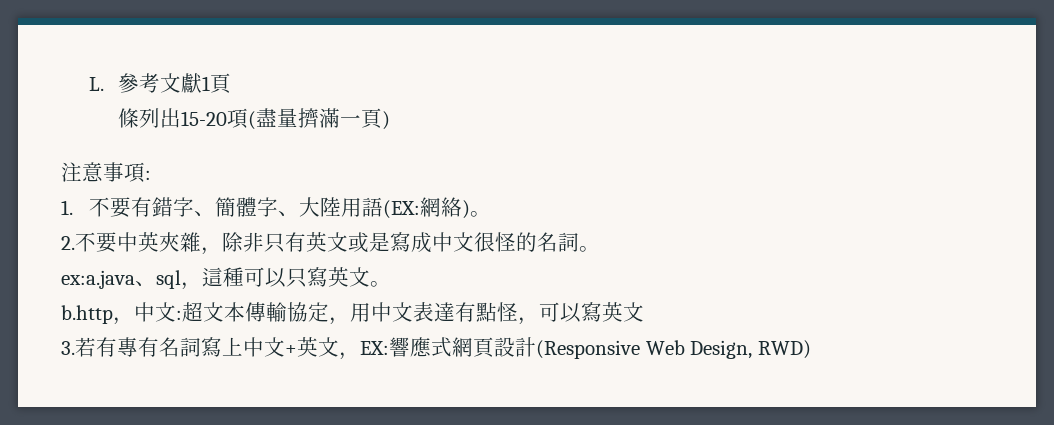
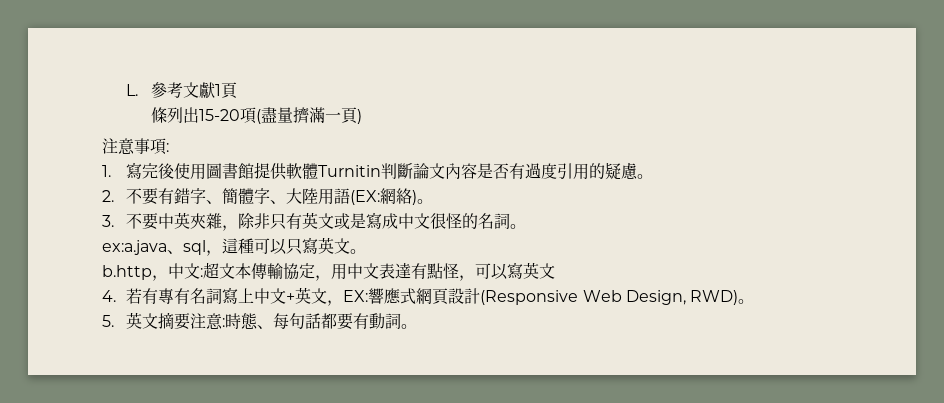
(73, 207) none -> [126,162,654,180] [102,190,114,202] 寫完後使用圖書館提供軟體Turnitin判斷論文內容是否有過度引用的疑慮。 // 2.
[61,236,75,250] 2. -> [102,215,114,227] 3.
[61,341,75,355] 3. -> [102,290,116,302] 4.
(811, 349) none -> [738,299,755,304] [102,312,418,330] 。 // 5.英文摘要注意:時態、每句話都要有動詞。

